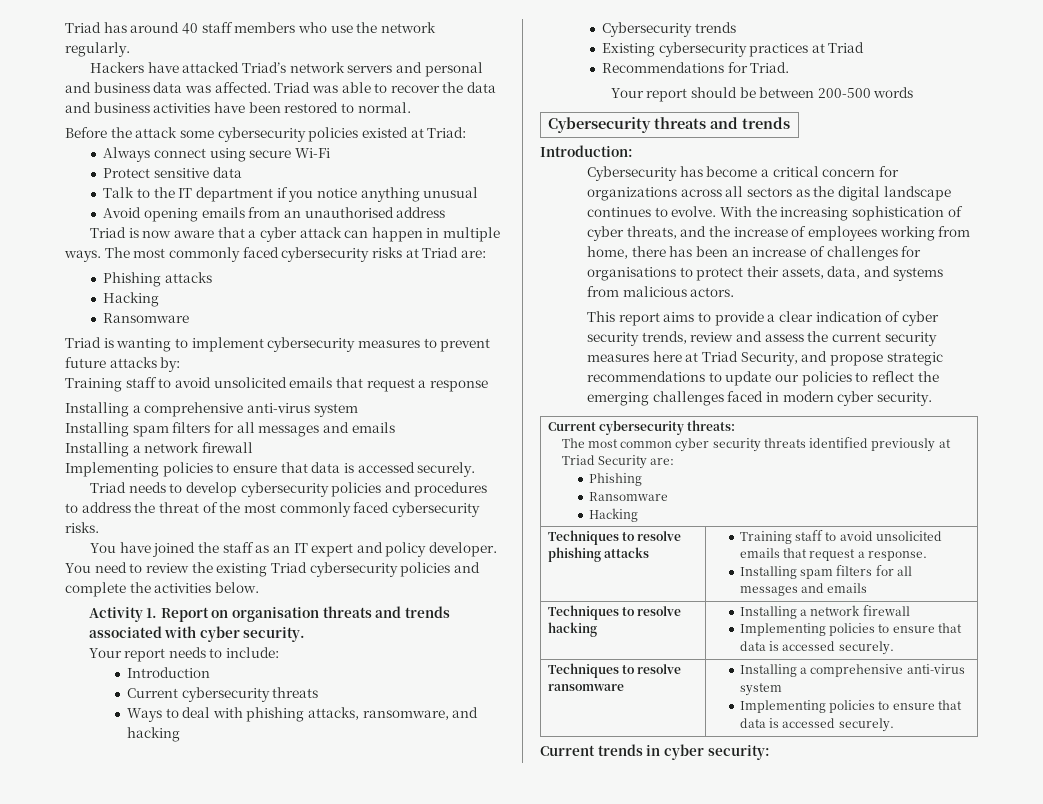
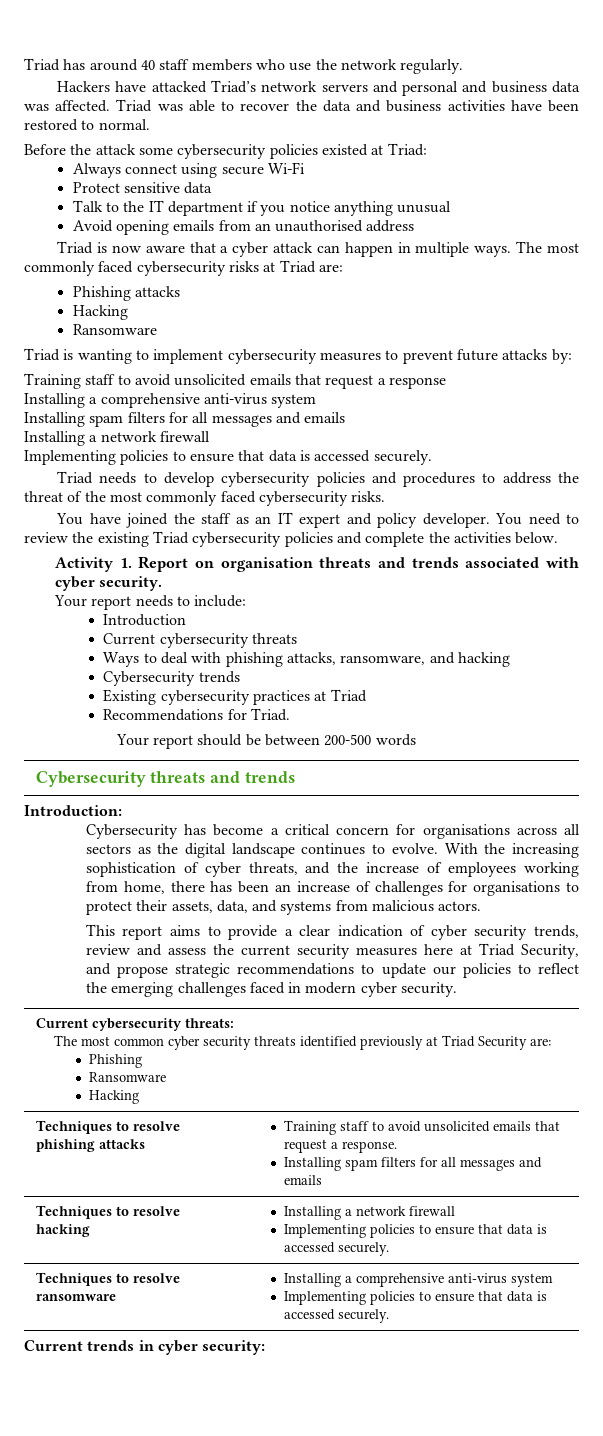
[587,187,678,201] organizations -> [422,824,510,839] organisations

